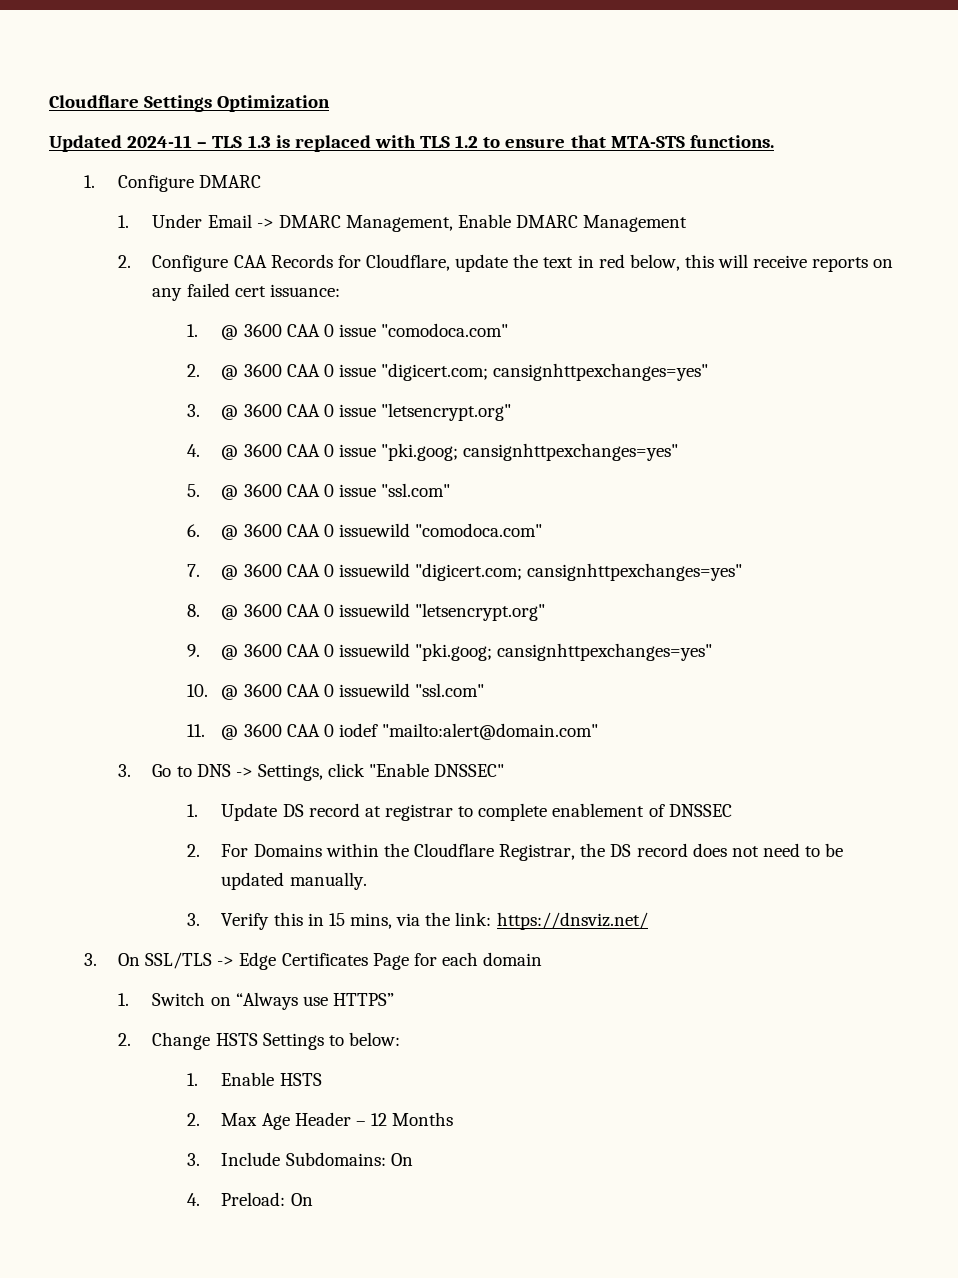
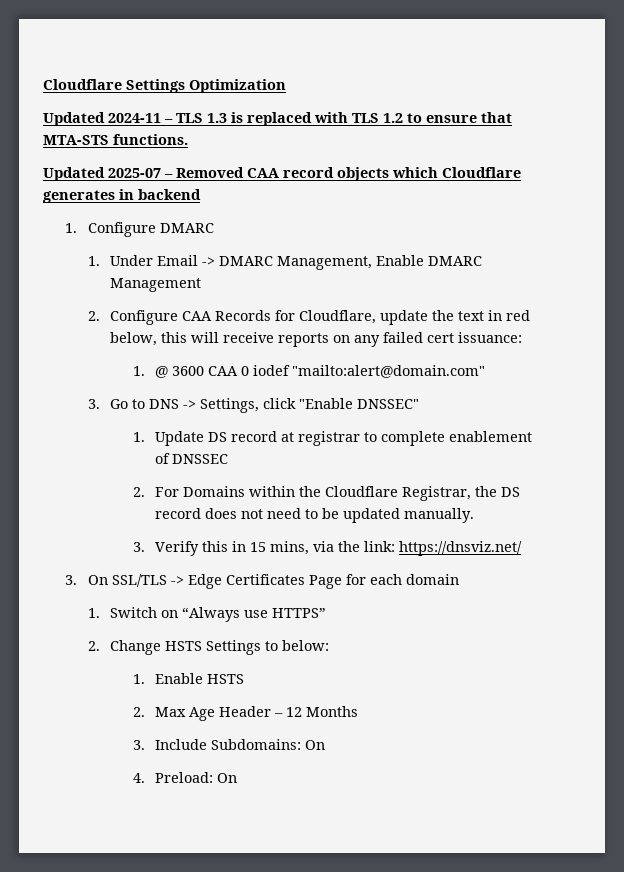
(774, 141) none -> [43,167,521,181] [43,189,201,203] // Updated 2025-07 – Removed CAA record objects which Cloudflare generates in backend
[338,323,509,337] [186,363,709,381] [186,403,512,421] [186,443,679,461] [186,483,451,500] [186,523,543,540] [186,563,743,581] [186,603,546,621] [186,643,713,661] [186,683,485,700] [186,724,334,740] issue "comodoca.com" // 2. @ 3600 CAA 0 issue "digicert.com; cansignhttpexchanges=yes" // 3. @ 3600 CAA 0 issue "letsencrypt.org" // 4. @ 3600 CAA 0 issue "pki.goog; cansignhttpexchanges=yes" // 5. @ 3600 CAA 0 issue "ssl.com" // 6. @ 3600 CAA 0 issuewild "comodoca.com" // 7. @ 3600 CAA 0 issuewild "digicert.com; cansignhttpexchanges=yes" // 8. @ 3600 CAA 0 issuewild "letsencrypt.org" // 9. @ 3600 CAA 0 issuewild "pki.goog; cansignhttpexchanges=yes" // 10. @ 3600 CAA 0 issuewild "ssl.com" // 11. @ 3600 CAA 0 -> (250, 371) none

